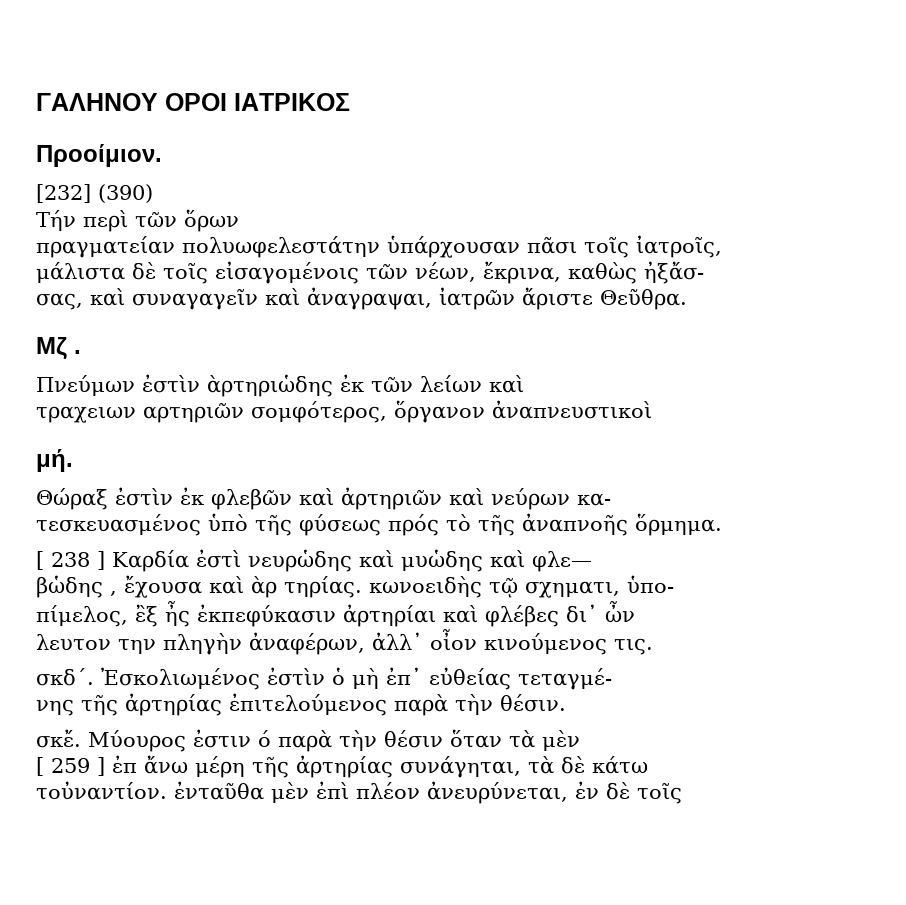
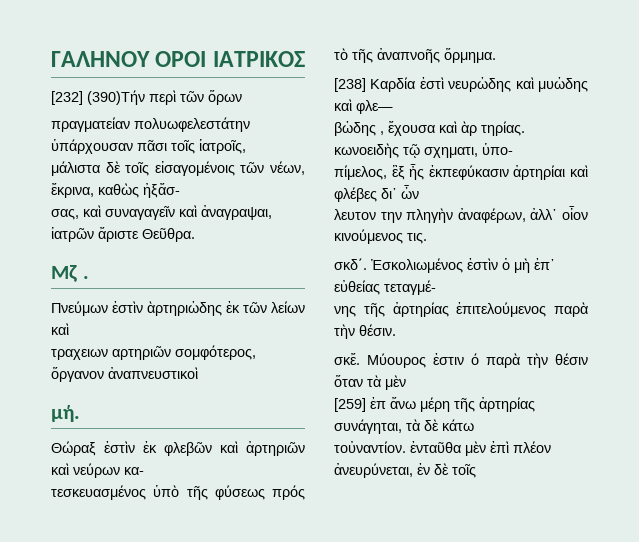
[36,144,162,167] // Προοίμιον. -> (305, 59) none
[98,184,153,203] [36,210,76,231] (390) // Τήν -> [87,90,145,105] (390)Τήν
[36,551,105,570] [ 238 ] -> [334,78,366,92] [238]
[36,757,105,776] [ 259 ] -> [334,398,366,412] [259]

